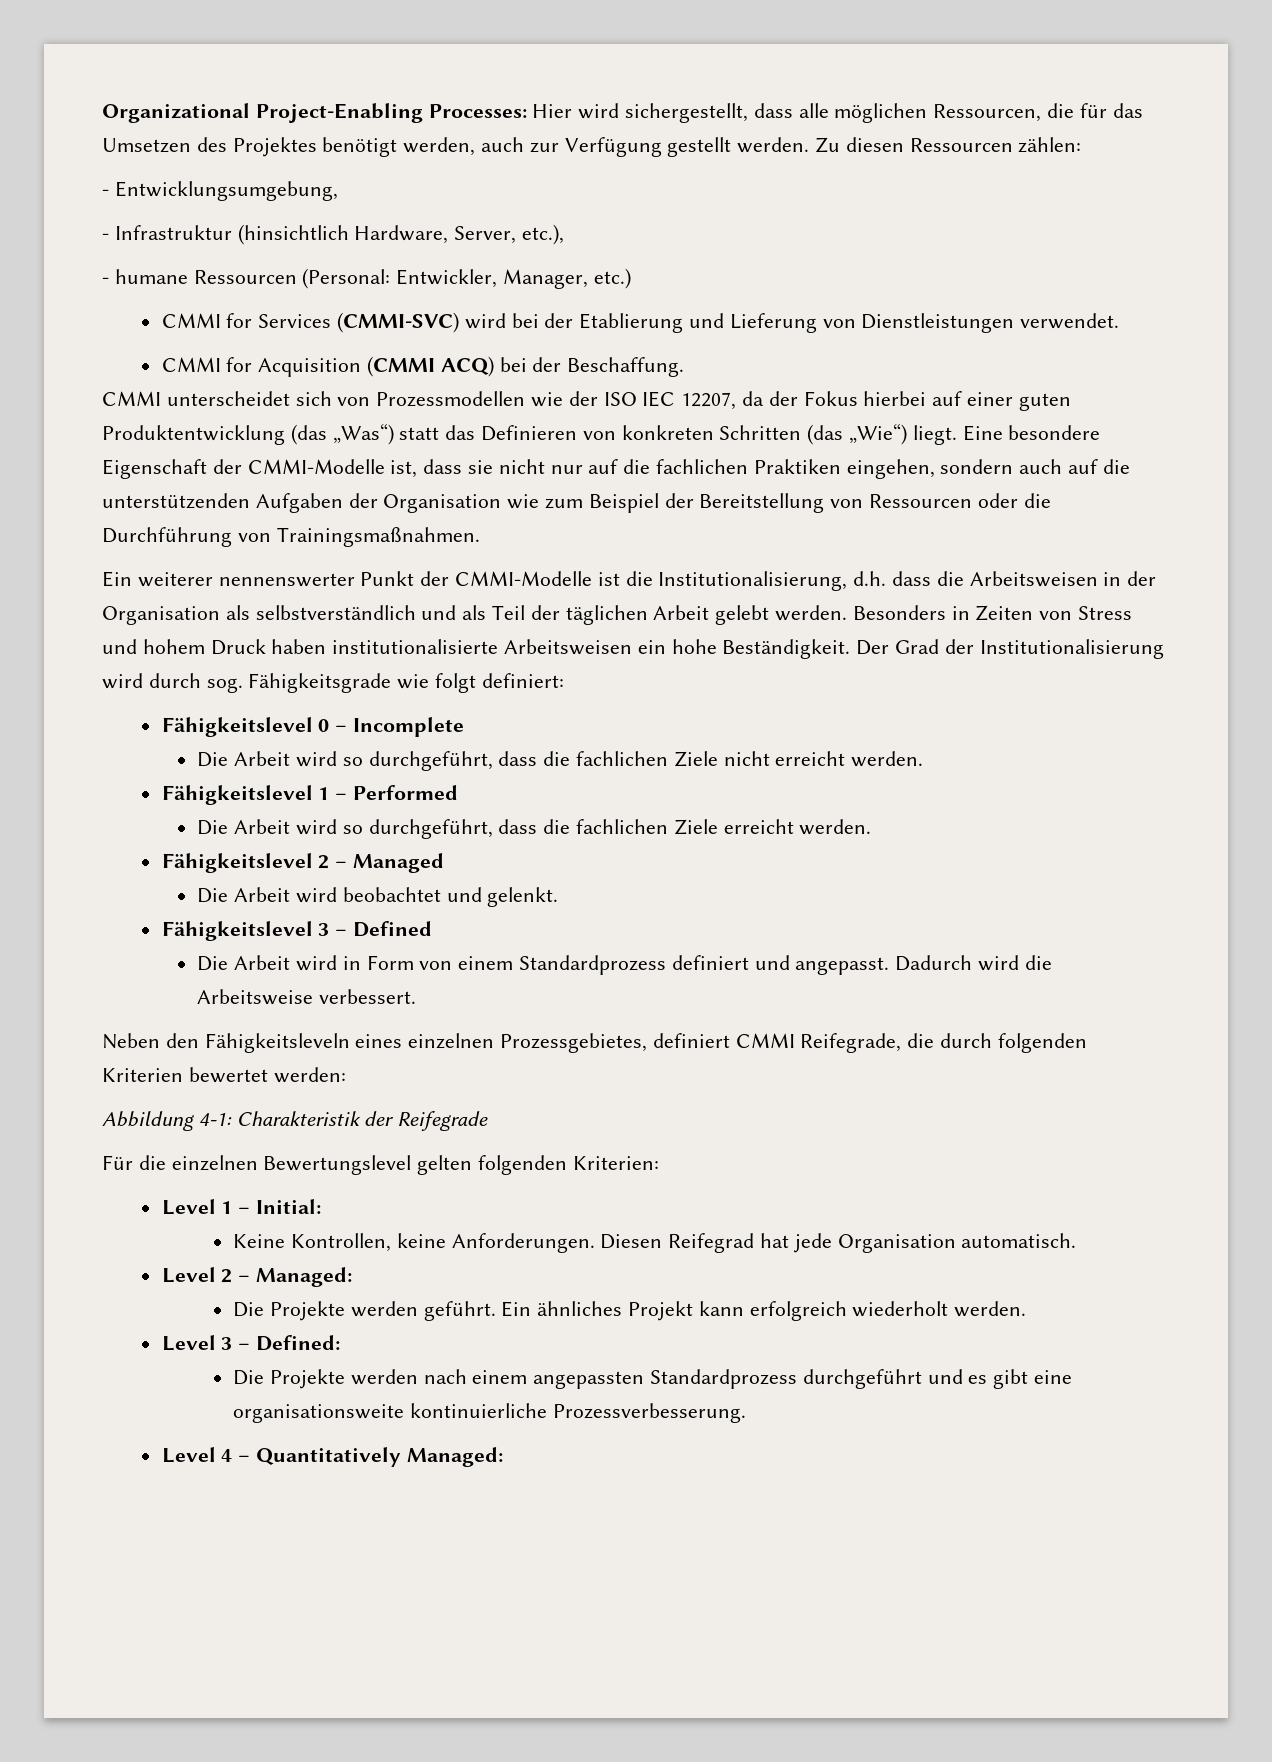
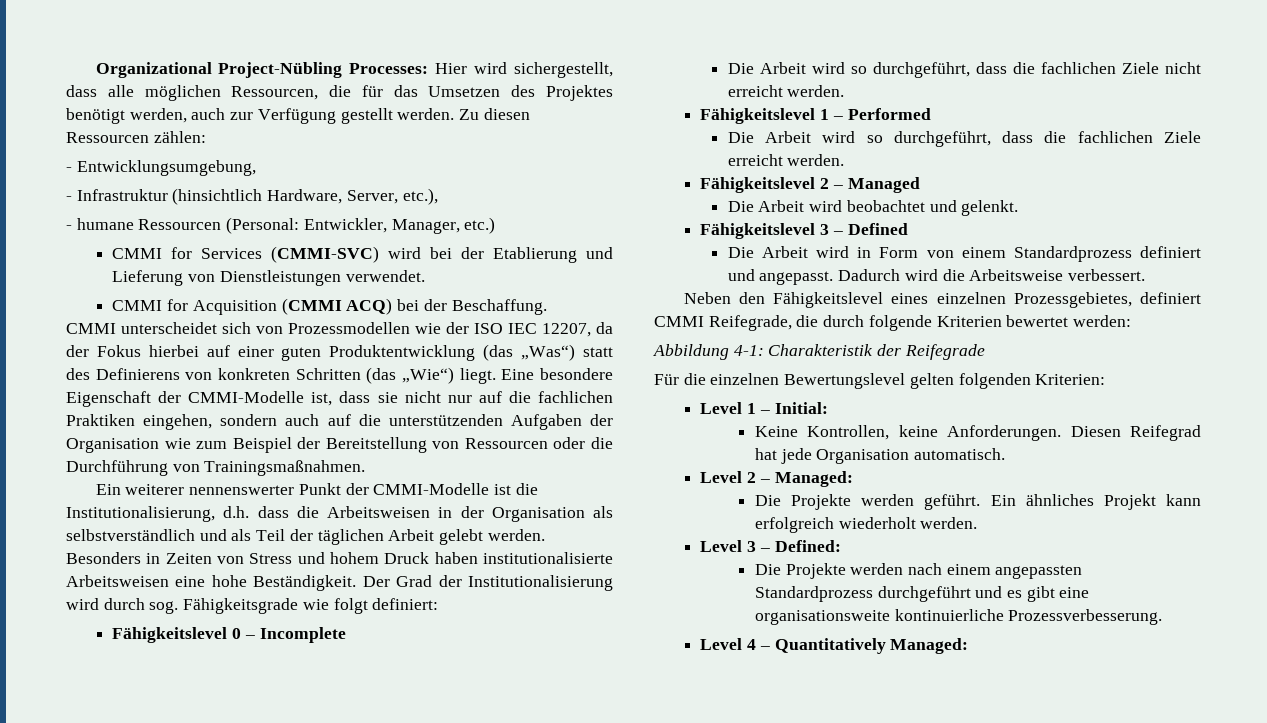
[255,103,423,123] Project-Enabling -> [218,62,343,78] Project-Nübling
[445,425,578,441] das Definieren -> [66,368,180,380] des Definierens
[637,640,666,654] ein -> [175,576,206,587] eine
[204,1033,350,1053] Fähigkeitsleveln -> [773,292,884,308] Fähigkeitslevel
[997,1033,1087,1053] folgenden -> [868,315,932,331] folgende

